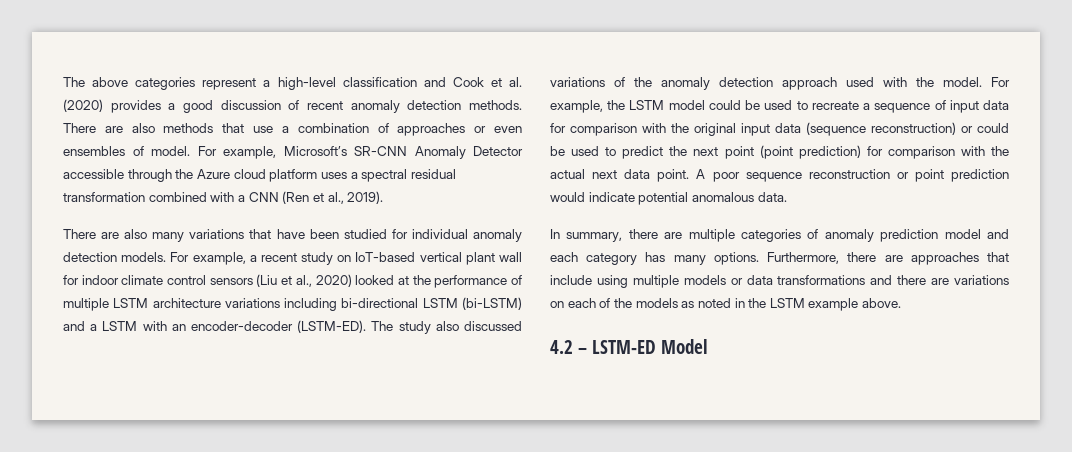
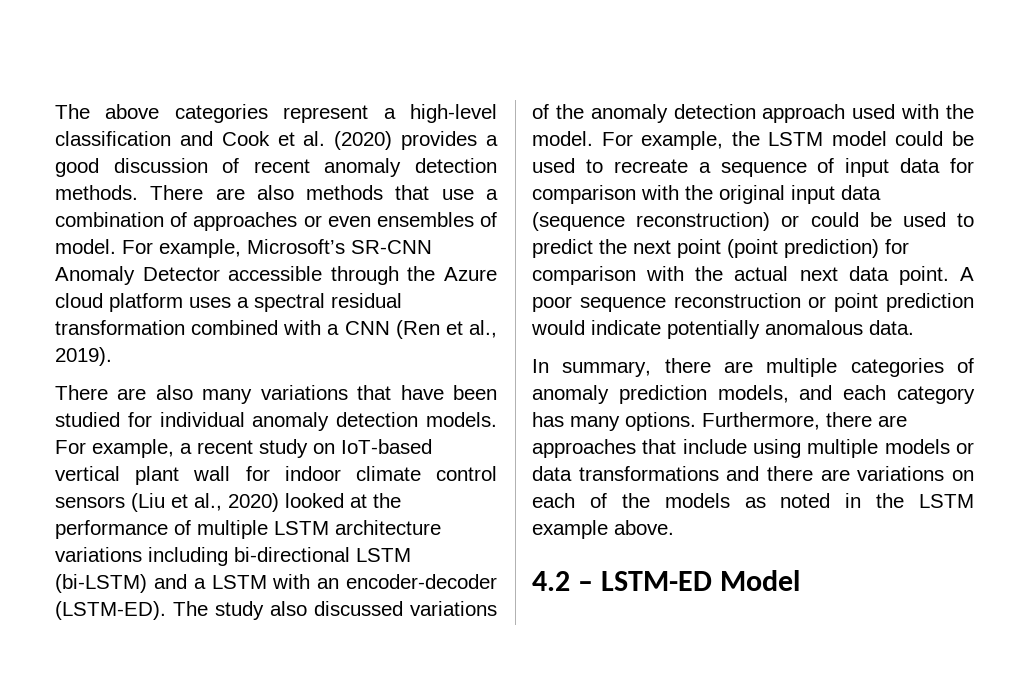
[638,192,689,205] potential -> [667,320,760,339] potentially
[944,229,981,239] model -> [717,385,789,403] models,

